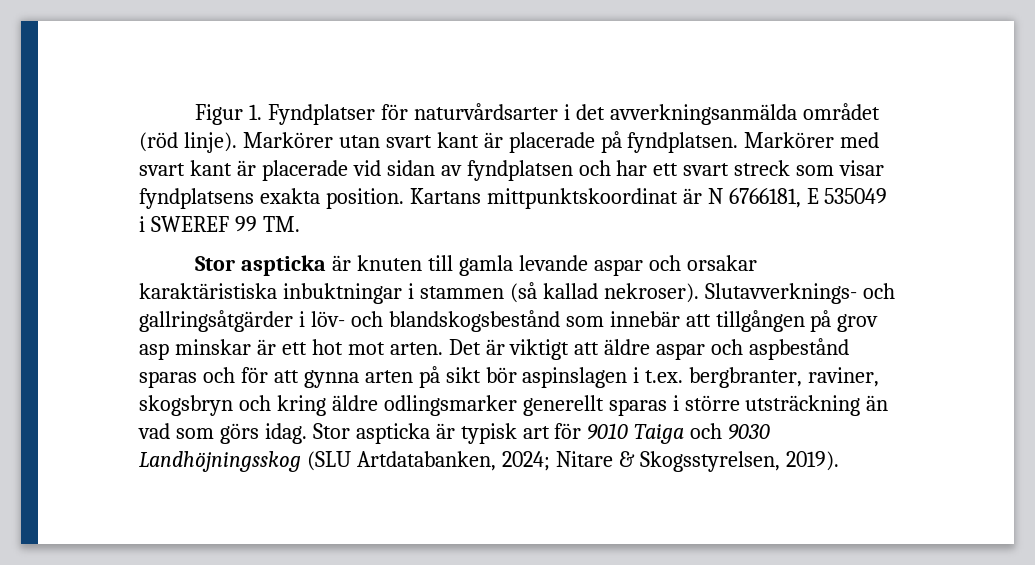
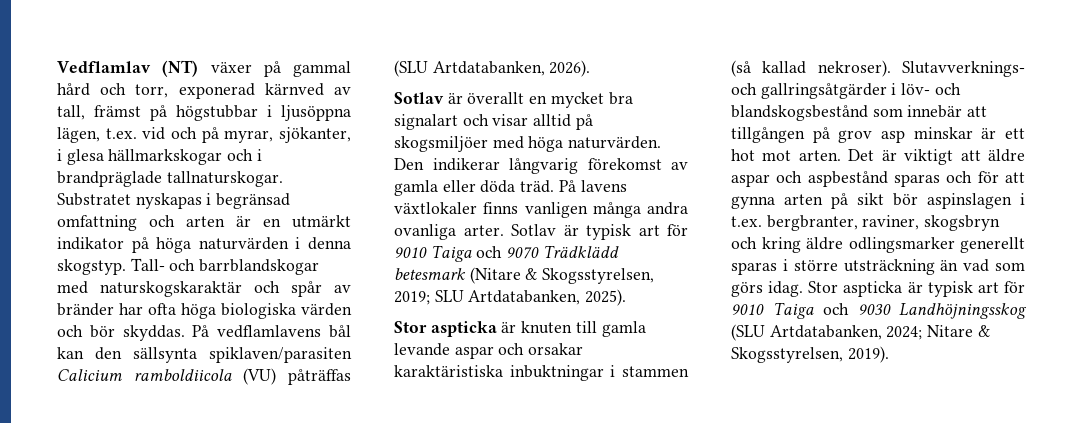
[195,103,880,125] [139,131,880,153] [139,160,885,181] [139,188,888,209] [139,216,300,232] Figur 1. Fyndplatser för naturvårdsarter i det avverkningsanmälda området (röd linje). Markörer utan svart kant är placerade på fyndplatsen. Markörer med svart kant är placerade vid sidan av fyndplatsen och har ett svart streck som visar fyndplatsens exakta position. Kartans mittpunktskoordinat är N 6766181, E 535049 i SWEREF 99 TM. -> [57,60,351,77] [57,83,351,99] [57,105,351,121] [57,127,351,143] [57,149,262,165] [57,171,283,187] [57,193,291,209] [57,215,351,231] [57,237,351,253] [57,258,320,275] [57,281,351,297] [57,303,352,319] [57,325,352,341] [57,347,352,363] [57,368,351,385] [394,60,591,77] [394,92,633,108] [394,114,593,130] [394,136,662,152] [394,158,688,174] [394,180,627,196] [394,202,688,218] [394,224,688,240] [394,245,619,262] [394,267,655,284] [394,289,627,306] Vedflamlav (NT) växer på gammal hård och torr, exponerad kärnved av tall, främst på högstubbar i ljusöppna lägen, t.ex. vid och på myrar, sjökanter, i glesa hällmarkskogar och i brandpräglade tallnaturskogar. Substratet nyskapas i begränsad omfattning och arten är en utmärkt indikator på höga naturvärden i denna skogstyp. Tall- och barrblandskogar med naturskogskaraktär och spår av bränder har ofta höga biologiska värden och bör skyddas. På vedflamlavens bål kan den sällsynta spiklaven/parasiten Calicium ramboldiicola (VU) påträffas (SLU Artdatabanken, 2026). // Sotlav är överallt en mycket bra signalart och visar alltid på skogsmiljöer med höga naturvärden. Den indikerar långvarig förekomst av gamla eller döda träd. På lavens växtlokaler finns vanligen många andra ovanliga arter. Sotlav är typisk art för 9010 Taiga och 9070 Trädklädd betesmark (Nitare & Skogsstyrelsen, 2019; SLU Artdatabanken, 2025).

